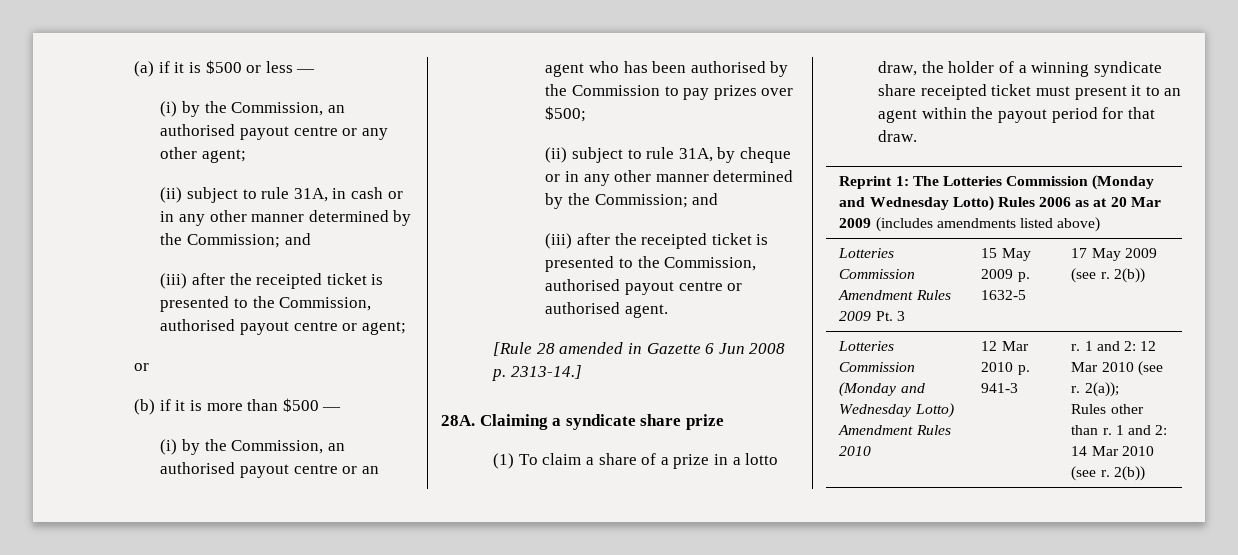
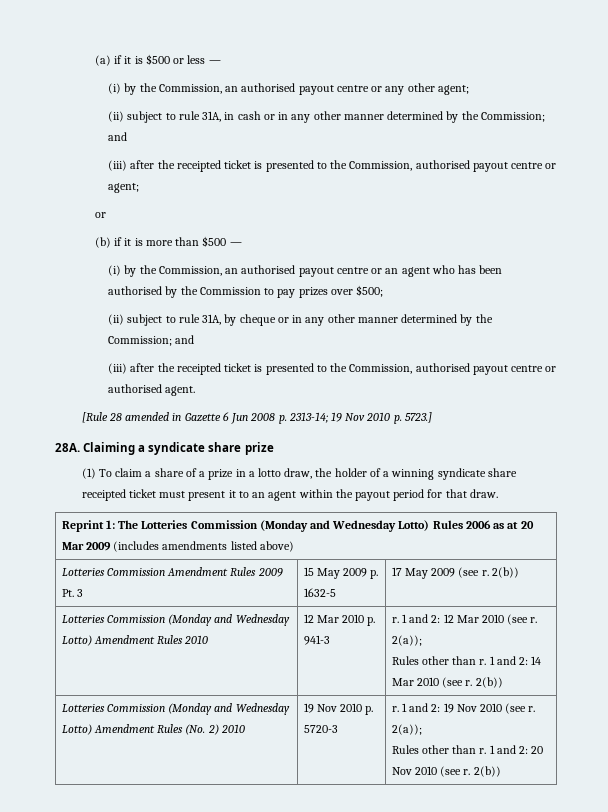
[510,365,582,379] 2313-14.] -> [288,412,432,424] 2313-14; 19 Nov 2010 p. 5723.]
(1145, 473) none -> [61,703,290,715] [61,724,245,735] [303,703,374,715] [303,725,338,733] [391,703,536,714] [391,724,422,735] [391,745,544,754] [391,766,501,777] // Lotteries Commission (Monday and Wednesday Lotto) Amendment Rules (No. 2) 2010 | 19 Nov 2010 p. 5720-3 | r. 1 and 2: 19 Nov 2010 (see r. 2(a)); // Rules other than r. 1 and 2: 20 Nov 2010 (see r. 2(b))

